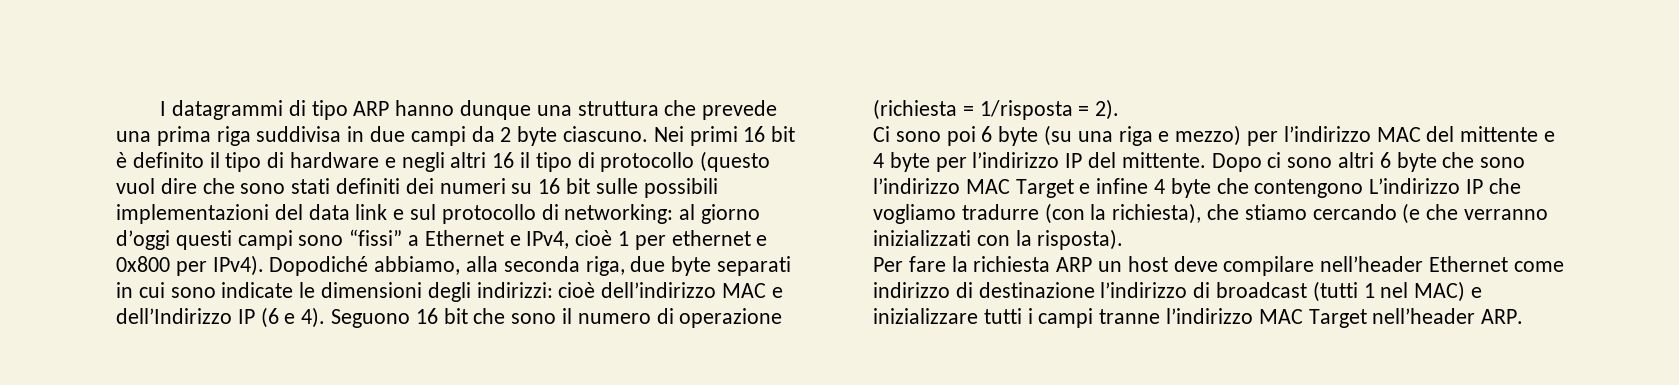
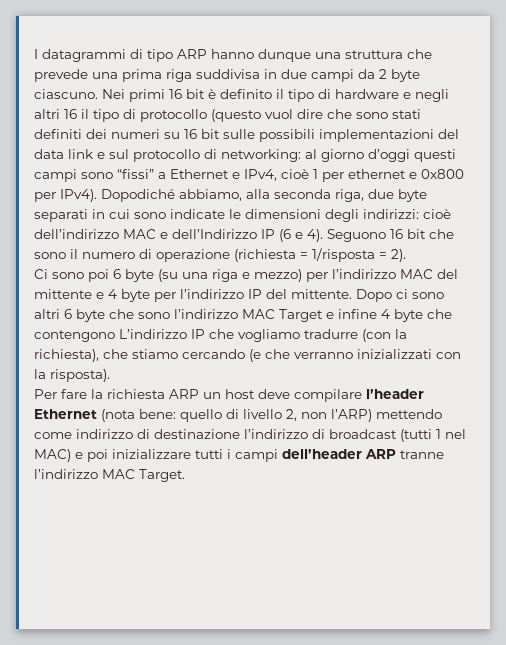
[1320,256,1509,272] nell’header Ethernet -> [366,389,424,399] [34,409,442,422] l’header Ethernet (nota bene: quello di livello 2, non l’ARP) mettendo
(1483, 292) none -> [87,449,108,462] poi
(1094, 318) none -> [282,449,396,459] dell’header ARP
[1308,308,1524,328] Target nell’header ARP. -> [139,469,185,482] Target.

